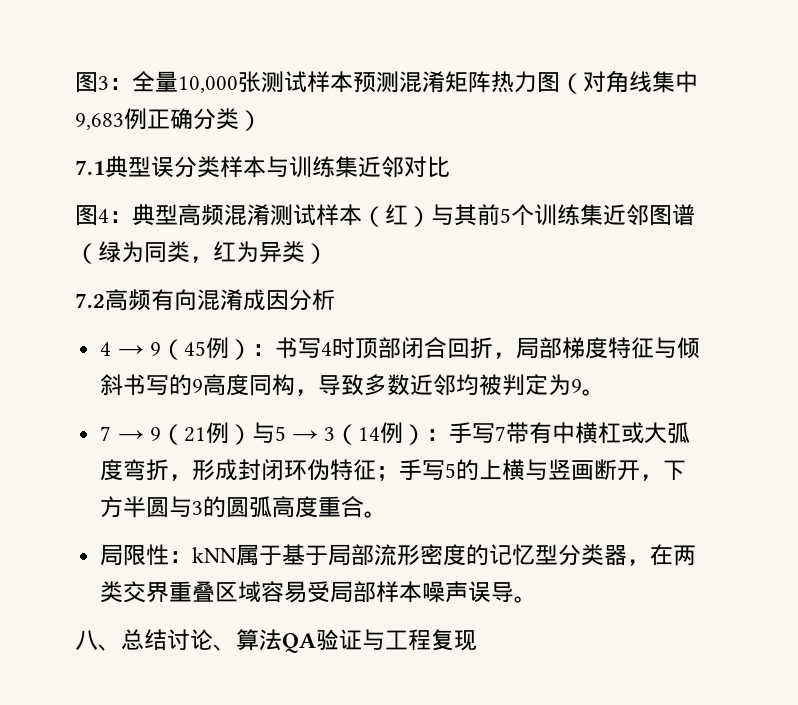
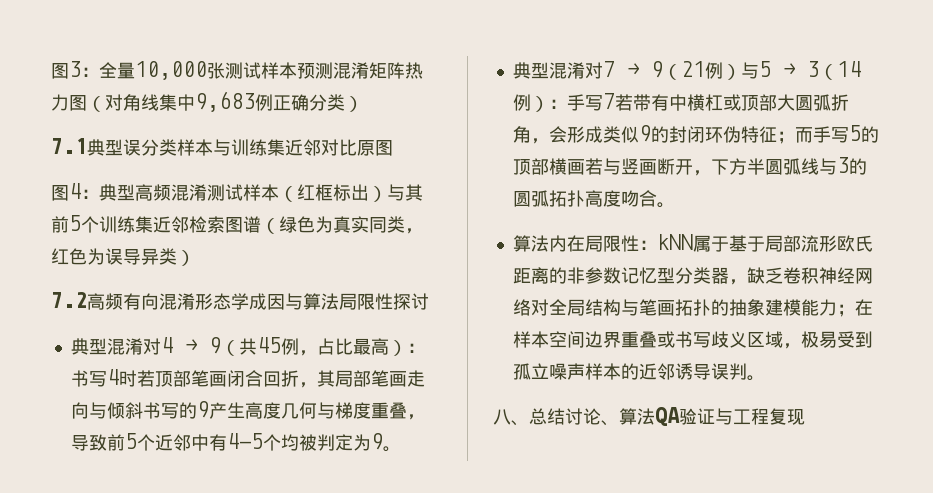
(450, 167) none -> [357,140,393,156] 原图
(408, 214) none -> [315,184,369,201] 框标出
(649, 215) none -> [189,216,225,233] 检索
[121,241,259,263] 为同类，红为 -> [297,216,423,234] [51,248,141,265] 色为真实同类，红色为误导
[243,289,335,311] [100,337,700,360] [100,374,457,396] 成因分析 // 4 → 9（45例）：书写4时顶部闭合回折，局部梯度特征与倾斜书写的9高度同构，导致多数近邻 -> [195,293,429,310] [70,337,425,356] [70,369,425,388] [70,401,425,420] [70,433,281,451] 形态学成因与算法局限性探讨 // 典型混淆对4 → 9（共45例，占比最高）：书写4时若顶部笔画闭合回折，其局部笔画走向与倾斜书写的9产生高度几何与梯度重叠，导致前5个近邻中有4-5个
(606, 392) none -> [512,62,603,79] 典型混淆对
(507, 433) none -> [614,94,633,111] 若
[644,422,691,444] [100,459,239,481] 大弧度弯折，形成 -> [740,94,849,111] [512,125,669,144] 顶部大圆弧折角，会形成类似9的
(400, 473) none -> [794,127,813,143] 而
[479,459,526,481] 上横 -> [512,158,603,175] 顶部横画若
(170, 507) none -> [782,158,819,175] 弧线
[272,496,342,518] 高度重 -> [548,190,639,207] 拓扑高度吻
(388, 514) none -> [512,235,585,252] 算法内在
[420,544,697,566] [100,581,515,603] 密度的记忆型分类器，在两类交界重叠区域容易受局部样本噪声误导 -> [836,235,873,252] [512,267,873,285] [512,299,873,317] [512,331,873,349] [512,363,747,380] 欧氏距离的非参数记忆型分类器，缺乏卷积神经网络对全局结构与笔画拓扑的抽象建模能力；在样本空间边界重叠或书写歧义区域，极易受到孤立噪声样本的近邻诱导误判

